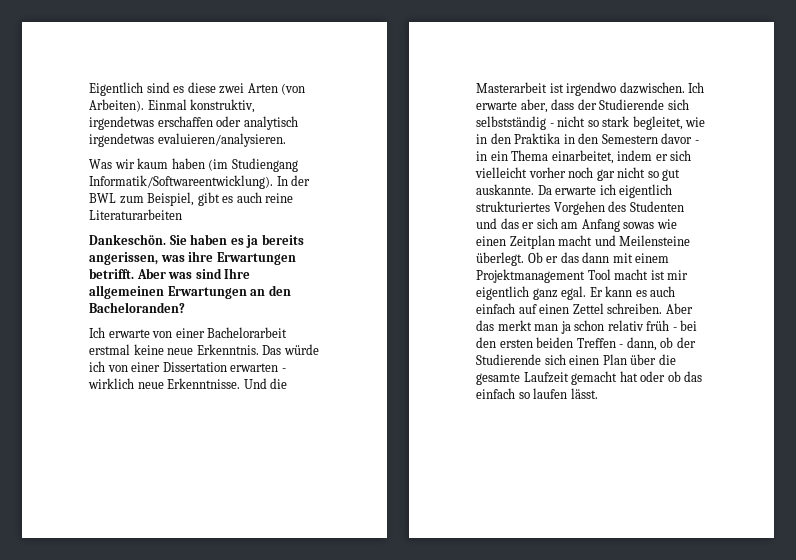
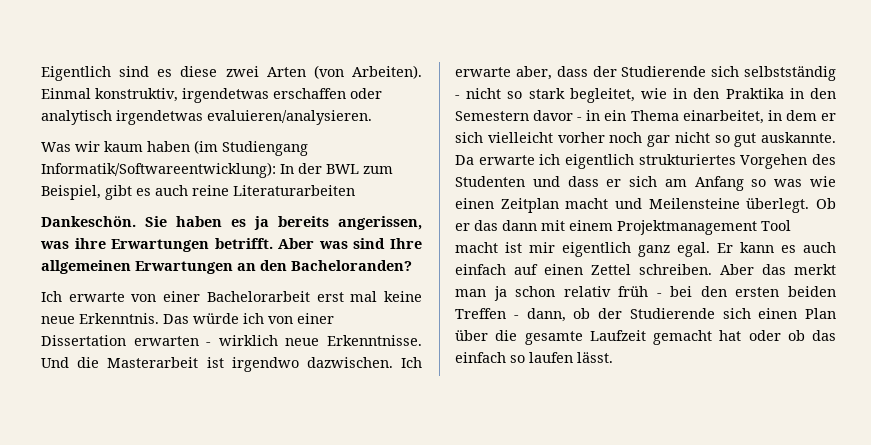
[89,175,273,189] Informatik/Softwareentwicklung). -> [41,162,276,178] Informatik/Softwareentwicklung):
[89,344,130,355] erstmal -> [316,291,378,302] erst mal
[617,150,653,161] indem -> [767,110,817,121] in dem
[500,218,519,229] das -> [567,176,599,187] dass
[623,222,655,229] sowas -> [751,179,803,187] so was

